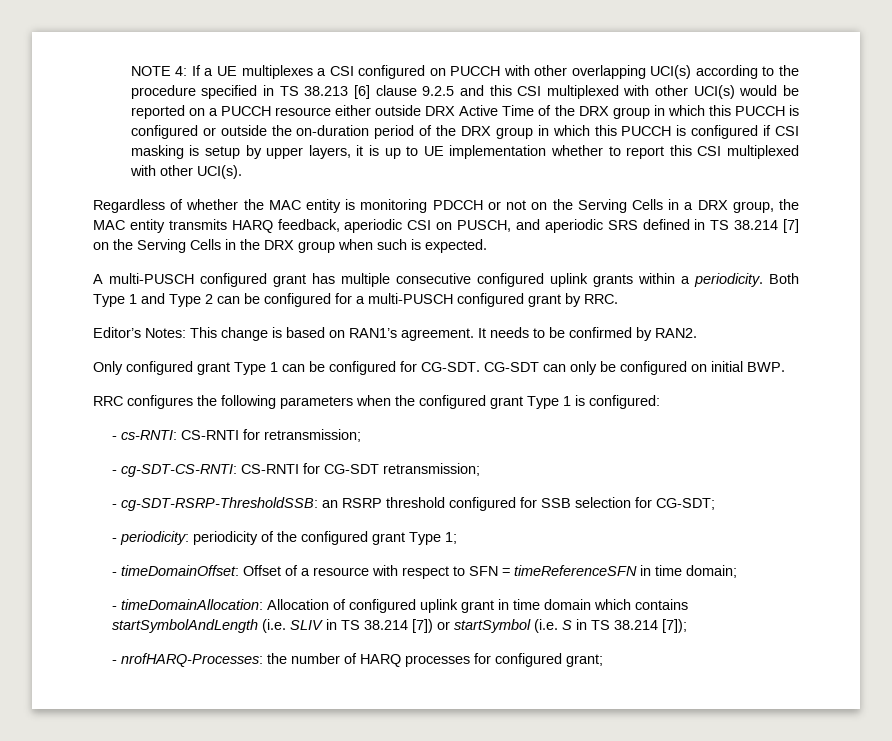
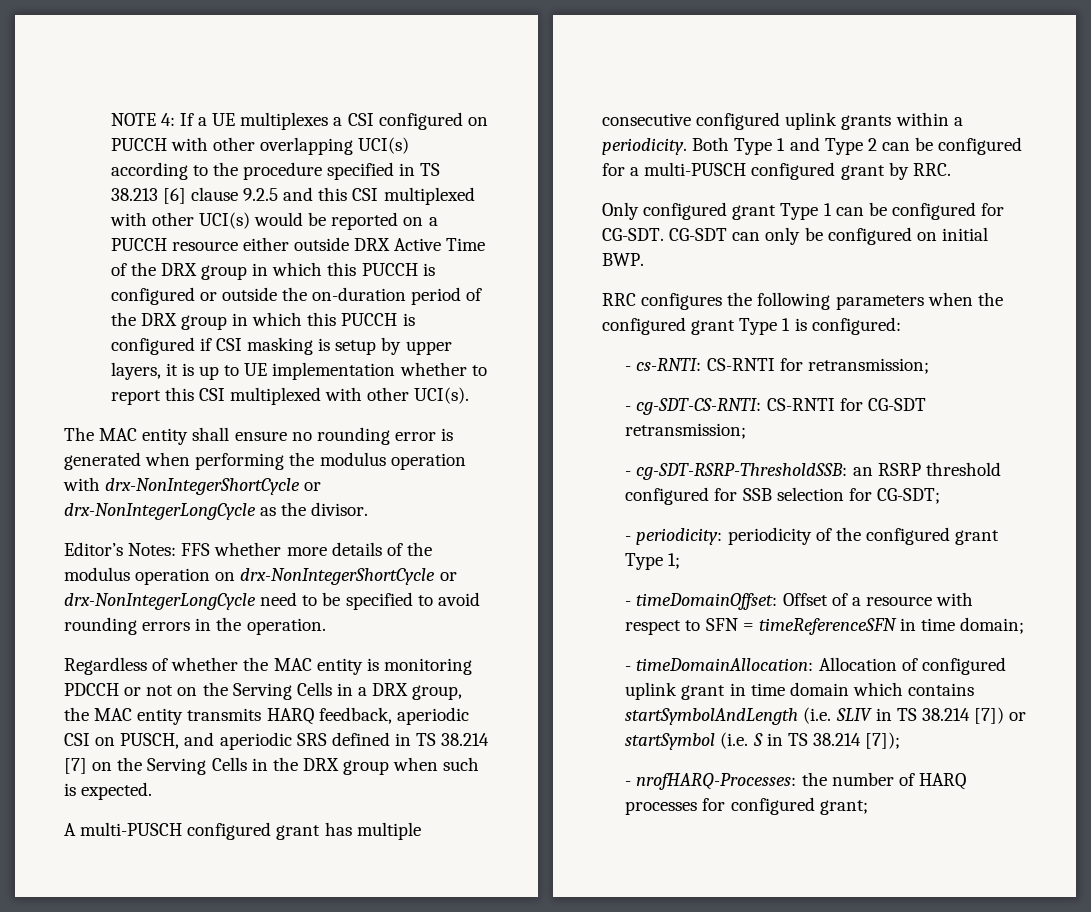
(242, 172) none -> [64,427,454,445] [64,452,466,470] [63,477,322,495] [64,502,369,520] [64,542,432,556] [64,567,457,585] [64,592,480,610] [64,617,326,635] // The MAC entity shall ensure no rounding error is generated when performing the modulus operation with drx-NonIntegerShortCycle or drx-NonIntegerLongCycle as the divisor. // Editor’s Notes: FFS whether more details of the modulus operation on drx-NonIntegerShortCycle or drx-NonIntegerLongCycle need to be specified to avoid rounding errors in the operation.
[93,327,697,341] // Editor’s Notes: This change is based on RAN1’s agreement. It needs to be confirmed by RAN2. -> (951, 169) none

